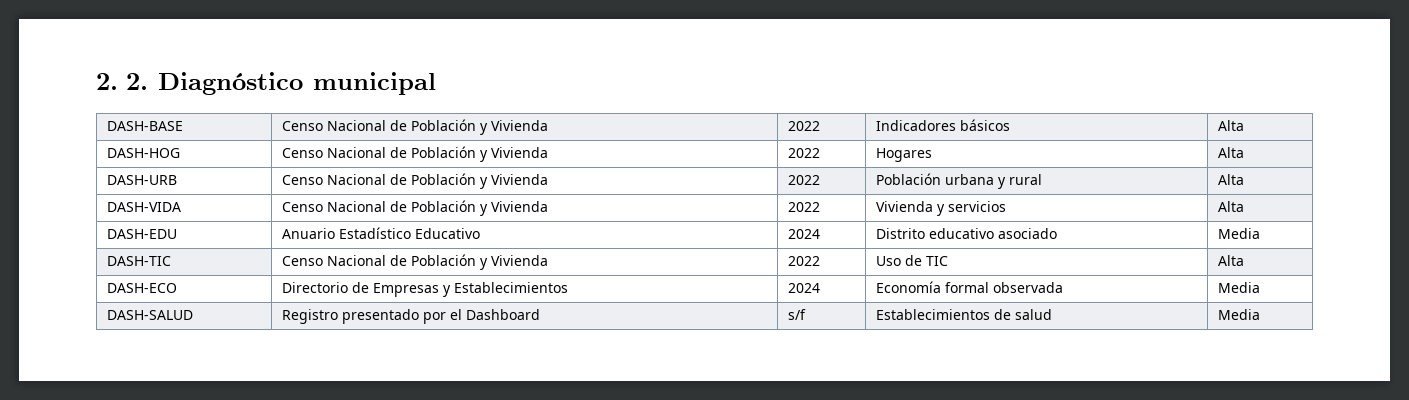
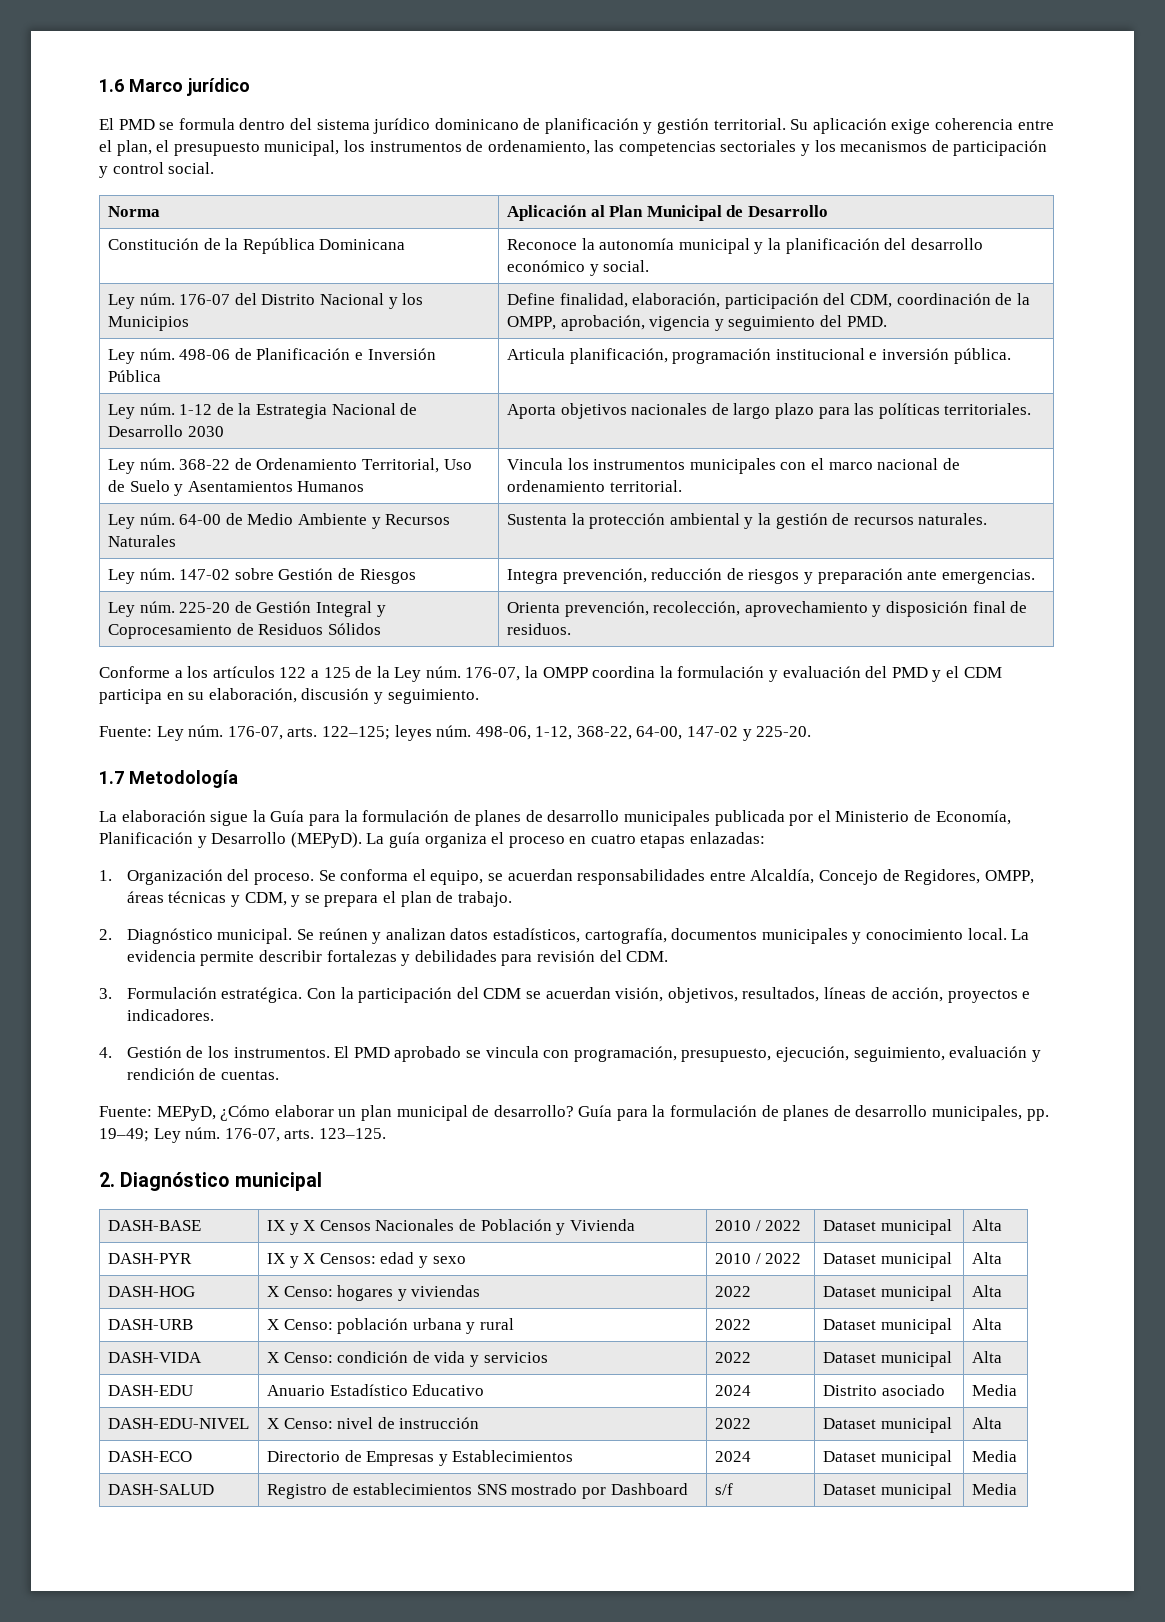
[96,73,118,90] 2. -> [99,78,250,96] [99,118,1054,134] [99,140,1048,156] [99,162,215,178] [107,206,160,217] [506,205,828,221] [107,238,406,254] [506,238,983,254] [506,260,650,276] [107,293,424,309] [107,316,189,331] [506,293,1030,309] [506,315,887,331] [107,348,436,364] [107,370,161,382] [506,348,1011,364] [107,403,418,419] [107,425,224,437] [506,403,1032,419] [107,458,472,474] [107,480,365,496] [506,458,960,474] [506,480,682,492] [107,513,451,529] [107,535,176,547] [506,513,988,529] [107,568,416,584] [506,568,1035,584] [107,601,386,617] [107,623,381,639] [506,601,1028,617] [506,623,571,635] [99,666,1002,682] [99,688,479,704] [99,725,812,741] [99,770,238,788] [99,810,1011,826] [99,832,766,848] [99,869,1034,885] [126,891,512,907] [99,928,1030,944] [126,950,669,966] [99,987,1031,1003] [126,1009,214,1021] [99,1046,1041,1062] [126,1068,280,1080] [99,1105,1049,1121] [99,1127,386,1143] 1.6 Marco jurídico // El PMD se formula dentro del sistema jurídico dominicano de planificación y gestión territorial. Su aplicación exige coherencia entre el plan, el presupuesto municipal, los instrumentos de ordenamiento, las competencias sectoriales y los mecanismos de participación y control social. // Norma | Aplicación al Plan Municipal de Desarrollo // Constitución de la República Dominicana | Reconoce la autonomía municipal y la planificación del desarrollo económico y social. // Ley núm. 176-07 del Distrito Nacional y los Municipios | Define finalidad, elaboración, participación del CDM, coordinación de la OMPP, aprobación, vigencia y seguimiento del PMD. // Ley núm. 498-06 de Planificación e Inversión Pública | Articula planificación, programación institucional e inversión pública. // Ley núm. 1-12 de la Estrategia Nacional de Desarrollo 2030 | Aporta objetivos nacionales de largo plazo para las políticas territoriales. // Ley núm. 368-22 de Ordenamiento Territorial, Uso de Suelo y Asentamientos Humanos | Vincula los instrumentos municipales con el marco nacional de ordenamiento territorial. // Ley núm. 64-00 de Medio Ambiente y Recursos Naturales | Sustenta la protección ambiental y la gestión de recursos naturales. // Ley núm. 147-02 sobre Gestión de Riesgos | Integra prevención, reducción de riesgos y preparación ante emergencias. // Ley núm. 225-20 de Gestión Integral y Coprocesamiento de Residuos Sólidos | Orienta prevención, recolección, aprovechamiento y disposición final de residuos. // Conforme a los artículos 122 a 125 de la Ley núm. 176-07, la OMPP coordina la formulación y evaluación del PMD y el CDM participa en su elaboración, discusión y seguimiento. // Fuente: Ley núm. 176-07, arts. 122–125; leyes núm. 498-06, 1-12, 368-22, 64-00, 147-02 y 225-20. // 1.7 Metodología // La elaboración sigue la Guía para la formulación de planes de desarrollo municipales publicada por el Ministerio de Economía, Planificación y Desarrollo (MEPyD). La guía organiza el proceso en cuatro etapas enlazadas: // 1. Organización del proceso. Se conforma el equipo, se acuerdan responsabilidades entre Alcaldía, Concejo de Regidores, OMPP, áreas técnicas y CDM, y se prepara el plan de trabajo. // 2. Diagnóstico municipal. Se reúnen y analizan datos estadísticos, cartografía, documentos municipales y conocimiento local. La evidencia permite describir fortalezas y debilidades para revisión del CDM. // 3. Formulación estratégica. Con la participación del CDM se acuerdan visión, objetivos, resultados, líneas de acción, proyectos e indicadores. // 4. Gestión de los instrumentos. El PMD aprobado se vincula con programación, presupuesto, ejecución, seguimiento, evaluación y rendición de cuentas. // Fuente: MEPyD, ¿Cómo elaborar un plan municipal de desarrollo? Guía para la formulación de planes de desarrollo municipales, pp. 19–49; Ley núm. 176-07, arts. 123–125. //
[281,119,548,135] [787,121,820,131] [875,119,1010,131] [1217,120,1244,131] [106,148,180,158] [281,146,548,162] [787,148,820,158] [875,148,932,162] Censo Nacional de Población y Vivienda | 2022 | Indicadores básicos | Alta // DASH-HOG | Censo Nacional de Población y Vivienda | 2022 | Hogares -> [266,1219,635,1235] [714,1220,802,1231] [822,1219,952,1235] [971,1219,1002,1231] [107,1253,192,1264] [266,1252,466,1268] [714,1253,802,1264] [822,1252,952,1268] [971,1252,1002,1264] [107,1286,195,1297] [266,1285,481,1301] [714,1286,751,1297] [822,1285,952,1301] IX y X Censos Nacionales de Población y Vivienda | 2010 / 2022 | Dataset municipal | Alta // DASH-PYR | IX y X Censos: edad y sexo | 2010 / 2022 | Dataset municipal | Alta // DASH-HOG | X Censo: hogares y viviendas | 2022 | Dataset municipal
[281,173,548,189] [787,175,820,185] [875,173,1042,189] [1217,174,1244,185] [106,202,181,212] [281,200,548,216] [787,202,820,212] [875,201,1006,216] Censo Nacional de Población y Vivienda | 2022 | Población urbana y rural | Alta // DASH-VIDA | Censo Nacional de Población y Vivienda | 2022 | Vivienda y servicios -> [266,1318,514,1334] [714,1319,751,1330] [822,1318,952,1334] [971,1318,1002,1330] [107,1352,202,1363] [266,1351,548,1367] [714,1352,751,1363] [822,1351,952,1367] X Censo: población urbana y rural | 2022 | Dataset municipal | Alta // DASH-VIDA | X Censo: condición de vida y servicios | 2022 | Dataset municipal
[928,228,994,239] educativo -> (877, 1390) none
[106,256,171,266] [281,254,548,270] [787,256,820,266] [875,255,948,266] DASH-TIC | Censo Nacional de Población y Vivienda | 2022 | Uso de TIC -> [107,1418,249,1429] [266,1417,480,1429] [714,1418,751,1429] [822,1417,952,1433] DASH-EDU-NIVEL | X Censo: nivel de instrucción | 2022 | Dataset municipal
[875,281,1063,293] Economía formal observada -> [822,1450,952,1466] Dataset municipal
[341,309,462,324] presentado por el -> [331,1483,606,1499] de establecimientos SNS mostrado por
[875,309,1052,320] Establecimientos de salud -> [822,1483,952,1499] Dataset municipal

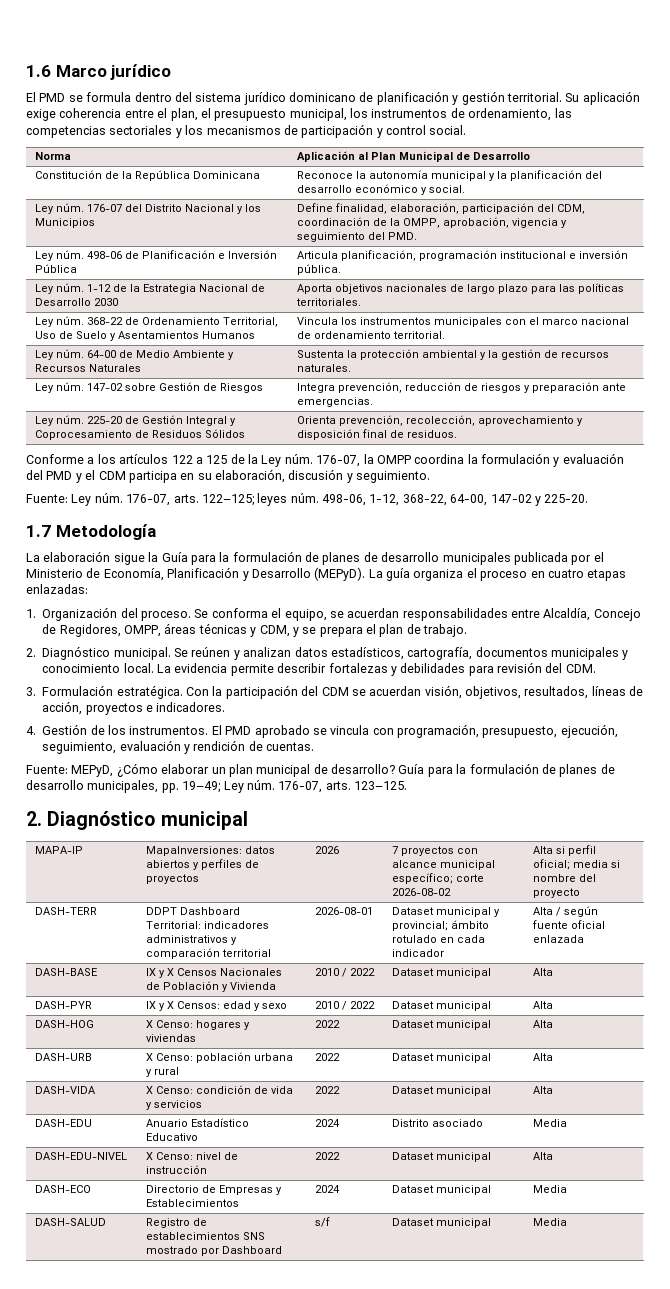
(322, 1181) none -> [35,846,84,854] [146,846,276,856] [146,859,260,870] [146,874,200,884] [315,846,340,854] [392,846,479,856] [392,860,496,870] [392,873,485,884] [392,888,452,896] [533,845,597,856] [533,859,621,870] [533,874,597,882] [533,888,581,898] [35,907,98,915] [146,907,241,915] [146,921,270,929] [146,935,238,945] [146,948,272,959] [315,907,374,915] [392,907,501,917] [392,920,490,931] [392,935,486,943] [392,949,445,957] [533,906,599,917] [533,920,606,929] [533,935,585,943] // MAPA-IP | MapaInversiones: datos abiertos y perfiles de proyectos | 2026 | 7 proyectos con alcance municipal específico; corte 2026-08-02 | Alta si perfil oficial; media si nombre del proyecto // DASH-TERR | DDPT Dashboard Territorial: indicadores administrativos y comparación territorial | 2026-08-01 | Dataset municipal y provincial; ámbito rotulado en cada indicador | Alta / según fuente oficial enlazada

